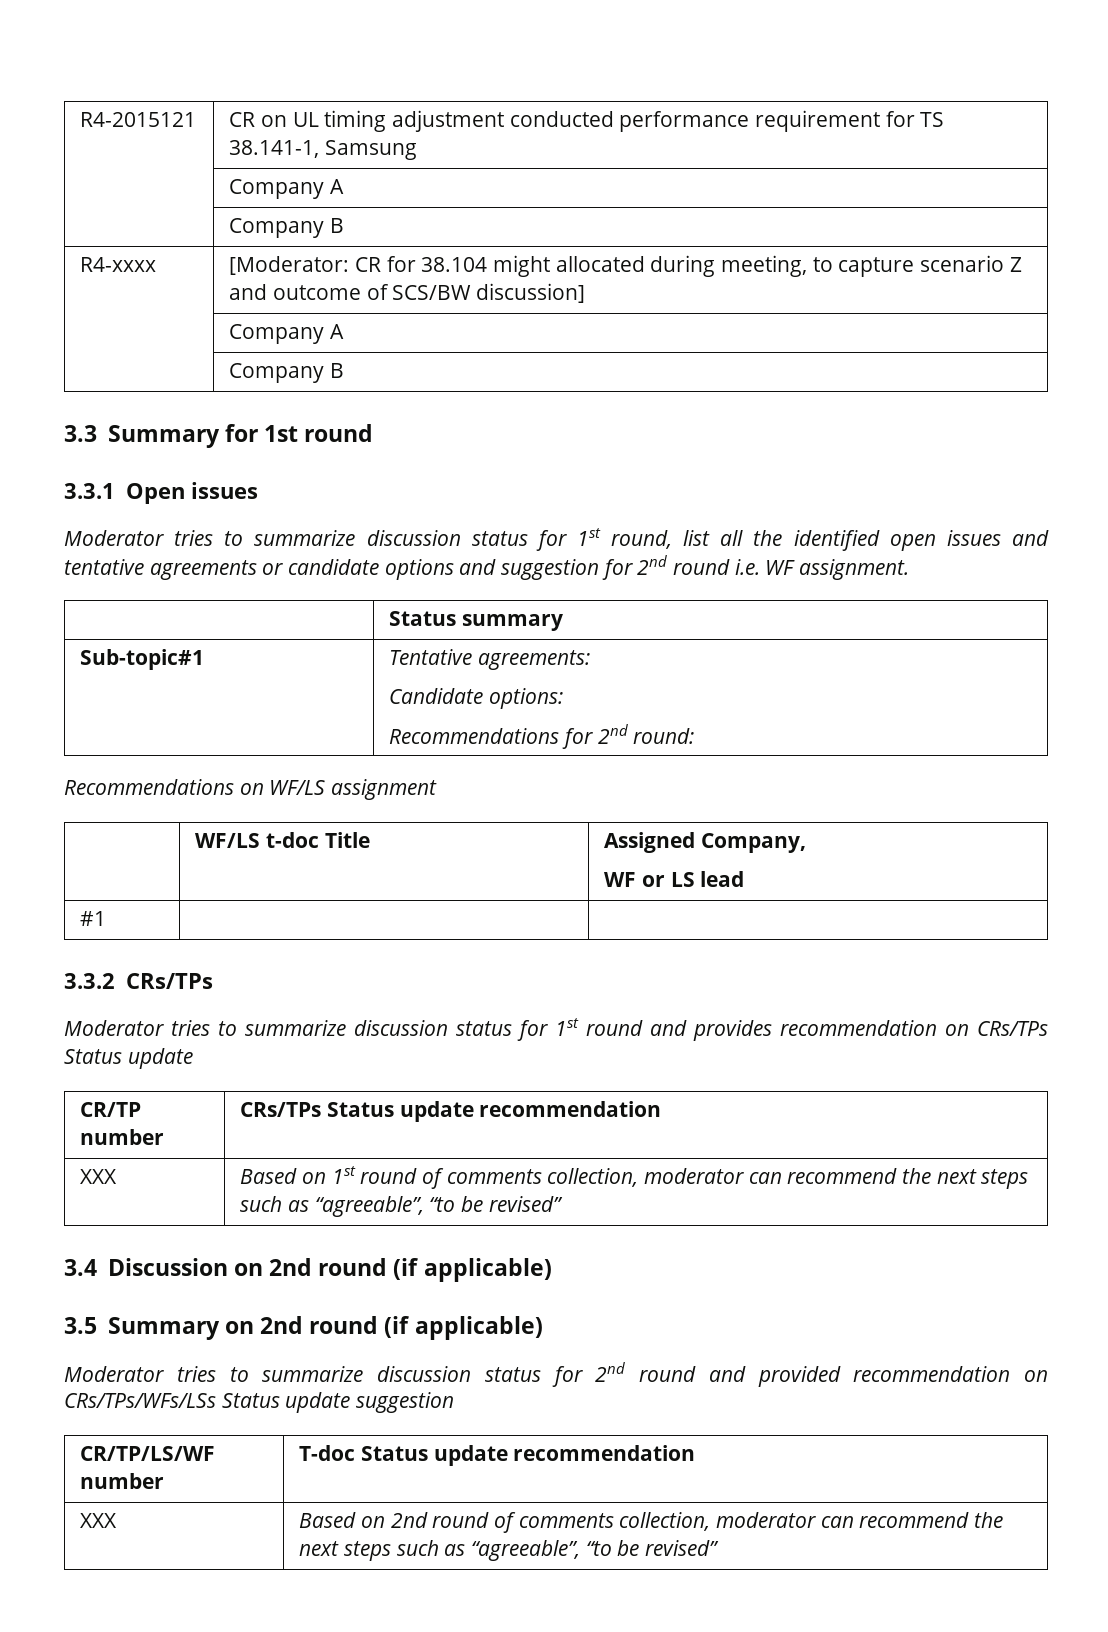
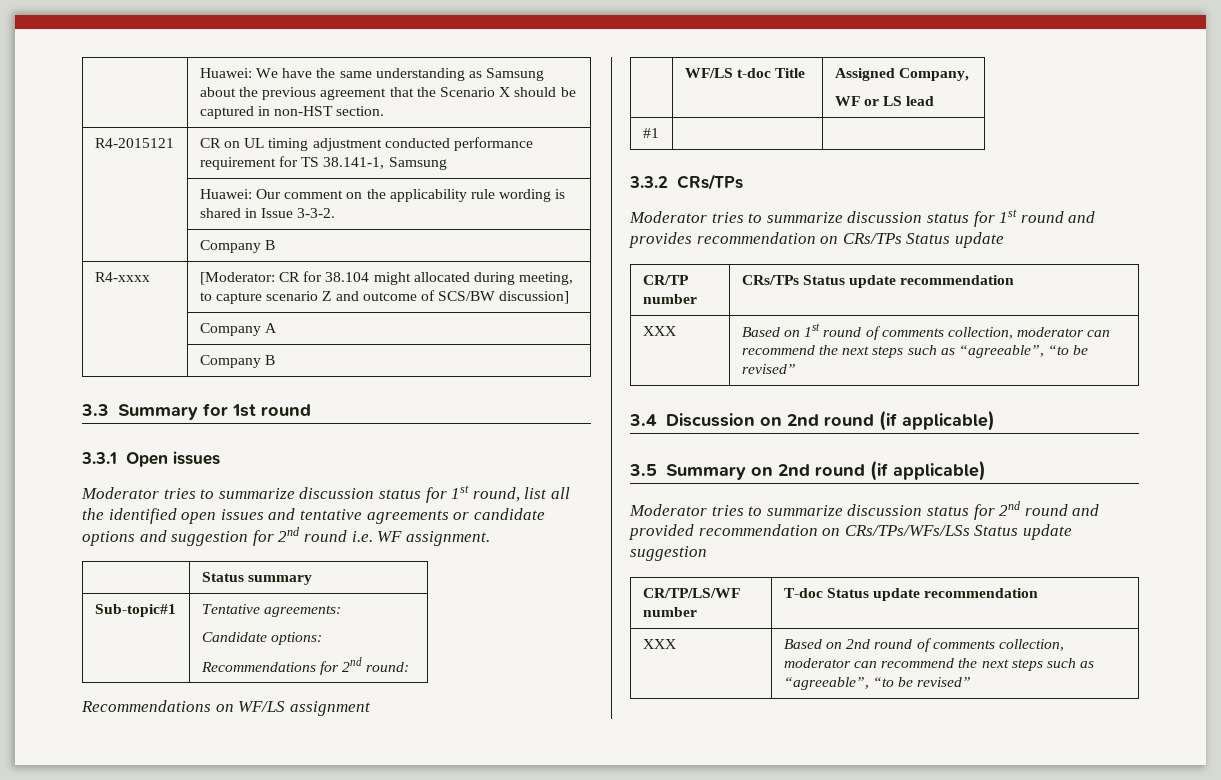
(80, 119) none -> [199,68,545,81] [199,87,576,100] [199,106,385,119] | Huawei: We have the same understanding as Samsung about the previous agreement that the Scenario X should be captured in non-HST section. //
[229,179,345,199] Company A -> [199,189,566,202] [199,208,336,218] Huawei: Our comment on the applicability rule wording is shared in Issue 3-3-2.

